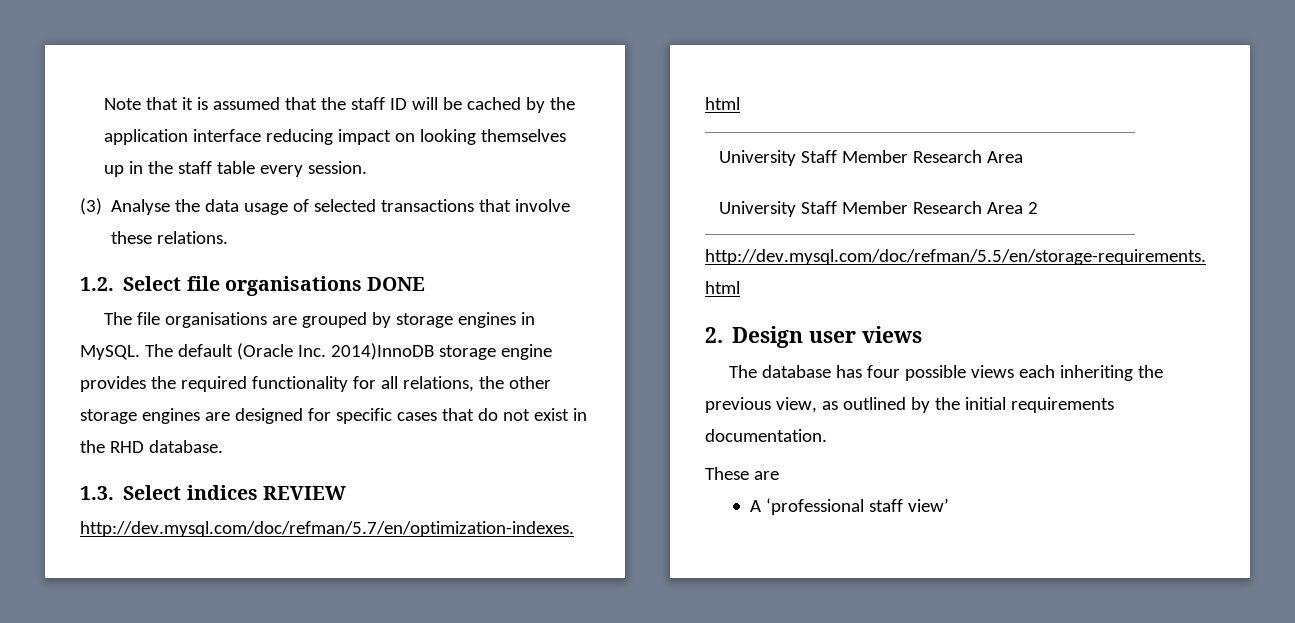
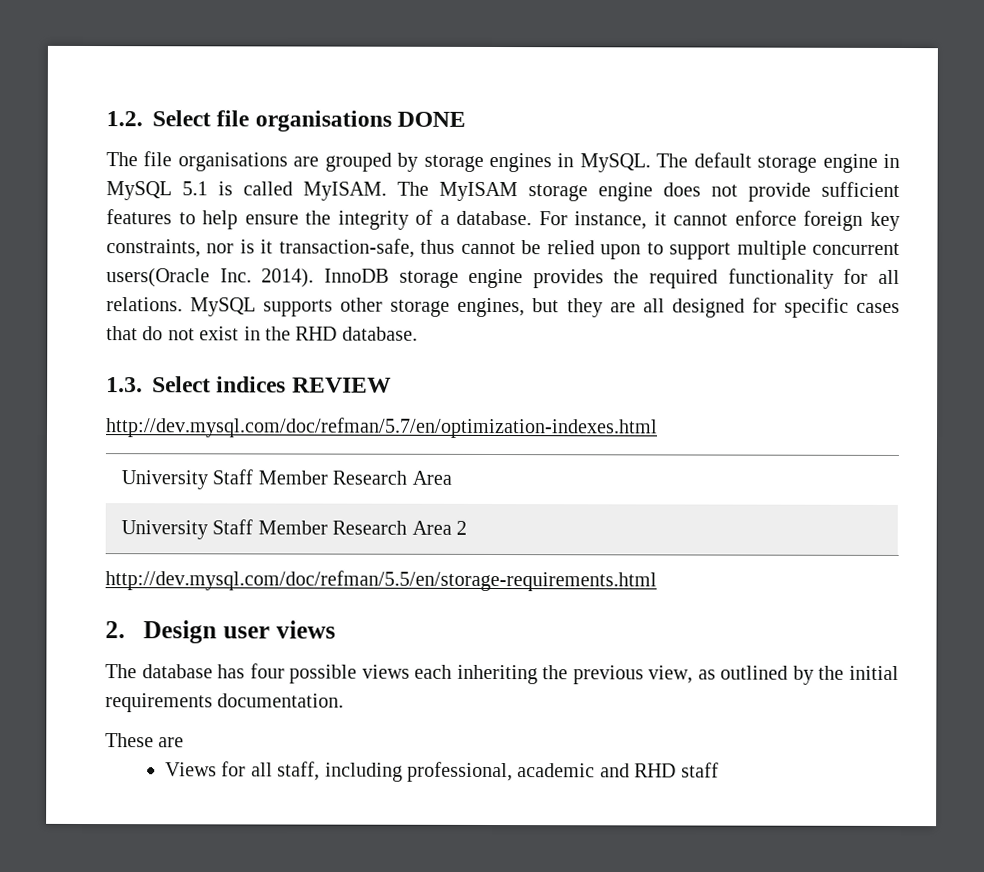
[104,97,576,113] [104,129,567,145] [104,161,368,177] [80,198,571,215] [111,231,229,244] Note that it is assumed that the staff ID will be cached by the application interface reducing impact on looking themselves up in the staff table every session. // (3) Analyse the data usage of selected transactions that involve these relations. // -> (106, 119) none
[236,343,434,360] (Oracle Inc. 2014)InnoDB -> [757,153,901,173] [106,181,900,202] [106,209,900,231] [106,238,900,260] [106,268,389,288] storage engine in MySQL 5.1 is called MyISAM. The MyISAM storage engine does not provide sufficient features to help ensure the integrity of a database. For instance, it cannot enforce foreign key constraints, nor is it transaction-safe, thus cannot be relied upon to support multiple concurrent users(Oracle Inc. 2014). InnoDB
[402,376,551,392] [80,408,230,424] relations, the other storage engines are -> [106,297,665,318] relations. MySQL supports other storage engines, but they are all
[749,498,949,515] A ‘professional staff view’ -> [165,761,719,783] Views for all staff, including professional, academic and RHD staff

